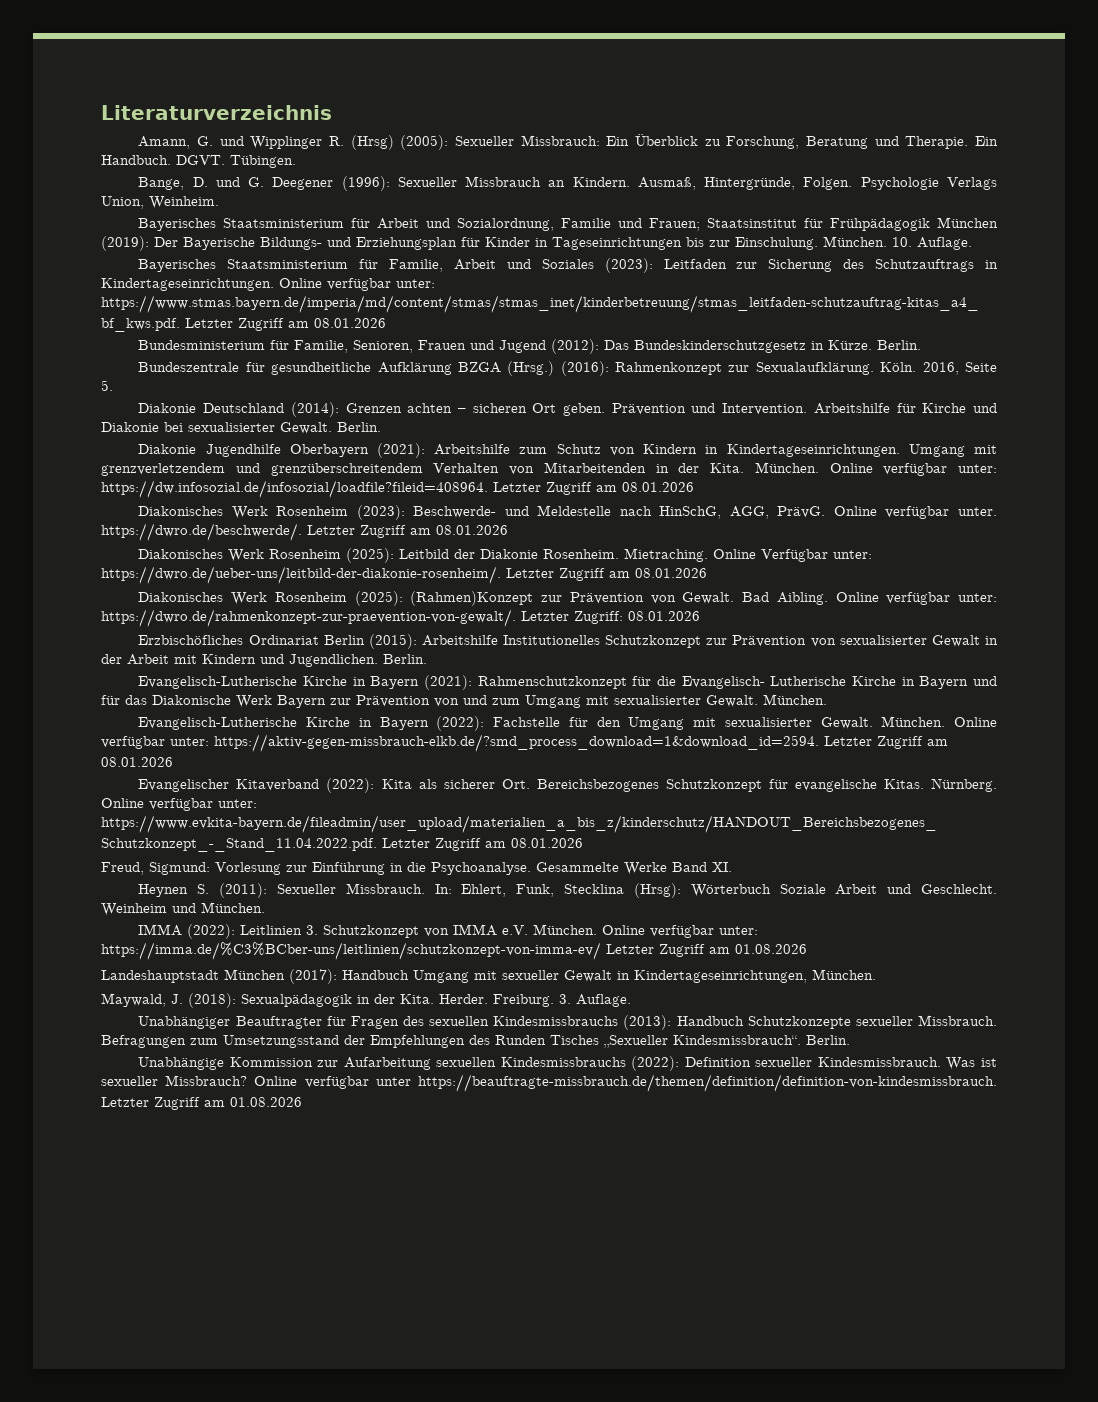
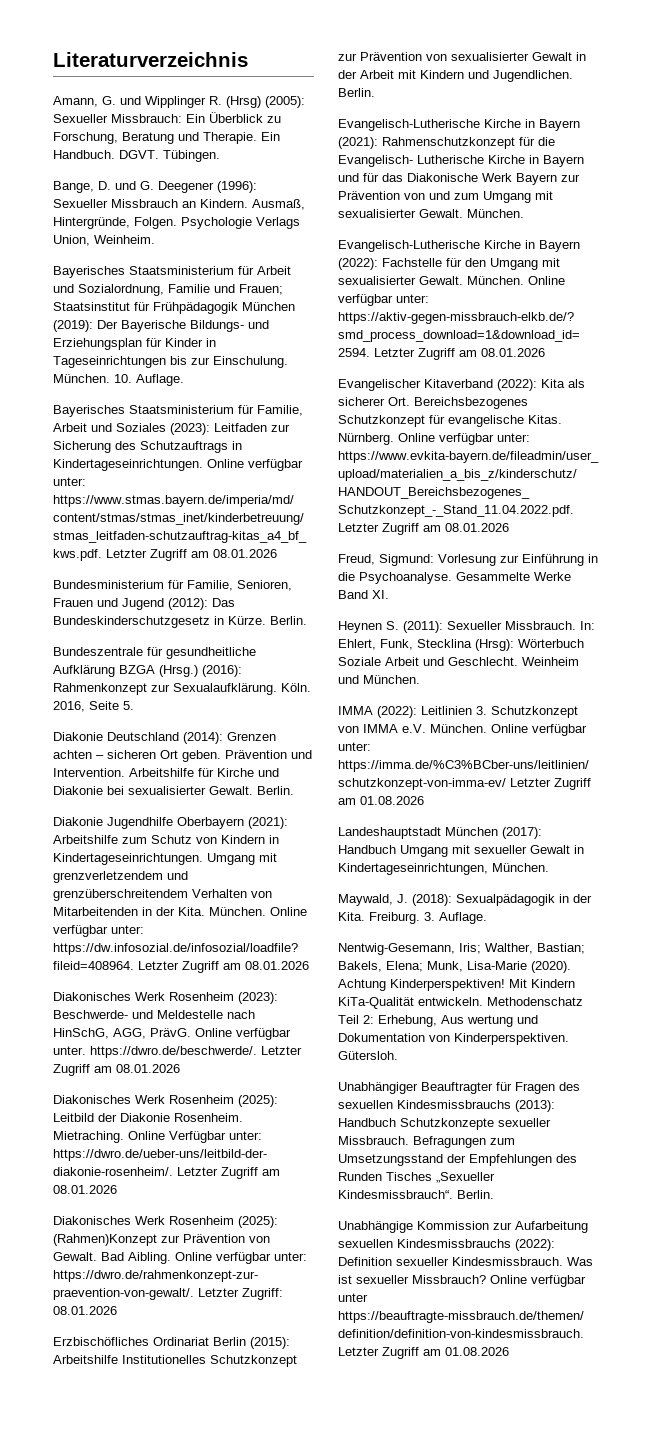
[439,994,488,1004] Herder. -> (365, 916) none
(631, 1000) none -> [338,943,585,955] [338,961,571,973] [338,979,575,991] [338,997,583,1009] [338,1015,538,1027] [338,1033,569,1045] [338,1051,398,1060] // Nentwig-Gesemann, Iris; Walther, Bastian; Bakels, Elena; Munk, Lisa-Marie (2020). Achtung Kinderperspektiven! Mit Kindern KiTa-Qualität entwickeln. Methodenschatz Teil 2: Erhebung, Aus wertung und Dokumentation von Kinderperspektiven. Gütersloh.

